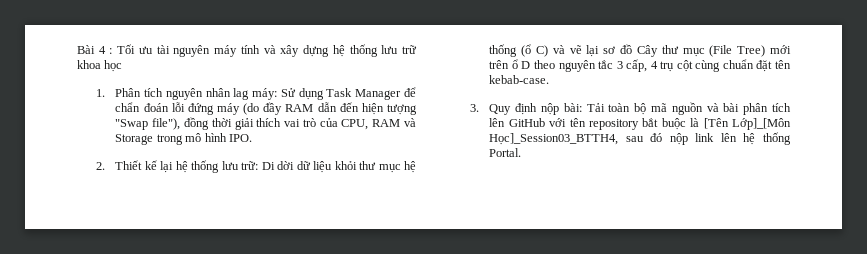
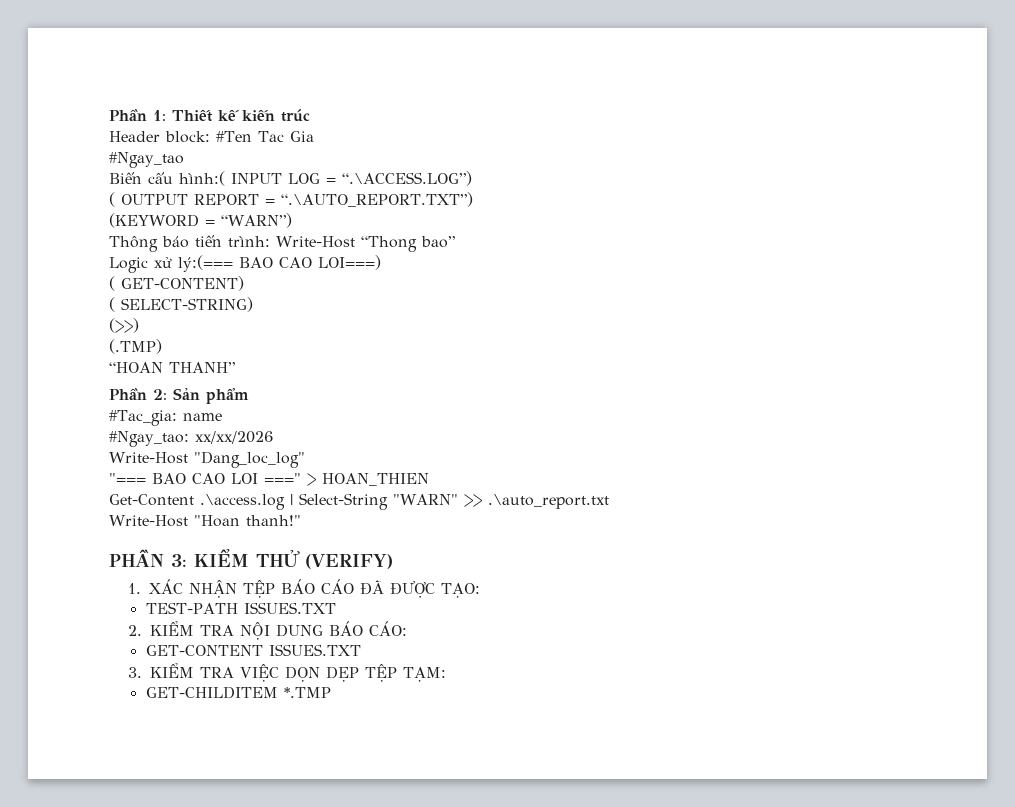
[77,44,417,57] [77,60,123,72] [96,87,416,100] [115,102,417,115] [115,117,416,130] [115,133,252,145] [96,160,417,173] [489,44,791,57] [489,59,791,72] [489,75,550,84] [470,102,791,115] [489,118,791,130] [489,132,791,145] [489,148,522,157] Bài 4 : Tối ưu tài nguyên máy tính và xây dựng hệ thống lưu trữ khoa học // 1. Phân tích nguyên nhân lag máy: Sử dụng Task Manager để chẩn đoán lỗi đứng máy (do đầy RAM dẫn đến hiện tượng "Swap file"), đồng thời giải thích vai trò của CPU, RAM và Storage trong mô hình IPO. // 2. Thiết kế lại hệ thống lưu trữ: Di dời dữ liệu khỏi thư mục hệ thống (ổ C) và vẽ lại sơ đồ Cây thư mục (File Tree) mới trên ổ D theo nguyên tắc 3 cấp, 4 trụ cột cùng chuẩn đặt tên kebab-case. // 3. Quy định nộp bài: Tải toàn bộ mã nguồn và bài phân tích lên GitHub với tên repository bắt buộc là [Tên Lớp]_[Môn Học]_Session03_BTTH4, sau đó nộp link lên hệ thống Portal. -> [109,109,310,122] [109,131,314,143] [109,152,184,168] [109,171,472,186] [109,192,473,207] [109,213,292,228] [109,235,455,252] [109,255,381,273] [109,276,244,291] [109,297,253,312] [109,318,139,333] [109,339,162,354] [109,362,235,373] [109,388,249,404] [109,410,222,426] [109,431,273,447] [109,451,305,468] [109,473,429,486] [109,493,609,510] [109,515,301,527] [109,549,393,569] [128,579,481,598] [145,602,336,614] [128,621,408,640] [145,644,361,656] [128,663,447,682] [145,686,331,699] Phần 1: Thiết kế kiến trúc // Header block: #Ten Tac Gia // #Ngay_tao // Biến cấu hình:( INPUT LOG = “.\ACCESS.LOG”) // ( OUTPUT REPORT = “.\AUTO_REPORT.TXT”) // (KEYWORD = “WARN”) // Thông báo tiến trình: Write-Host “Thong bao” // Logic xử lý:(=== BAO CAO LOI===) // ( GET-CONTENT) // ( SELECT-STRING) // (>>) // (.TMP) // “HOAN THANH” // Phần 2: Sản phẩm // #Tac_gia: name // #Ngay_tao: xx/xx/2026 // Write-Host "Dang_loc_log" // "=== BAO CAO LOI ===" > HOAN_THIEN // Get-Content .\access.log | Select-String "WARN" >> .\auto_report.txt // Write-Host "Hoan thanh!" // PHẦN 3: KIỂM THỬ (VERIFY) // 1. XÁC NHẬN TỆP BÁO CÁO ĐÃ ĐƯỢC TẠO: // TEST-PATH ISSUES.TXT // 2. KIỂM TRA NỘI DUNG BÁO CÁO: // GET-CONTENT ISSUES.TXT // 3. KIỂM TRA VIỆC DỌN DẸP TỆP TẠM: // GET-CHILDITEM *.TMP

